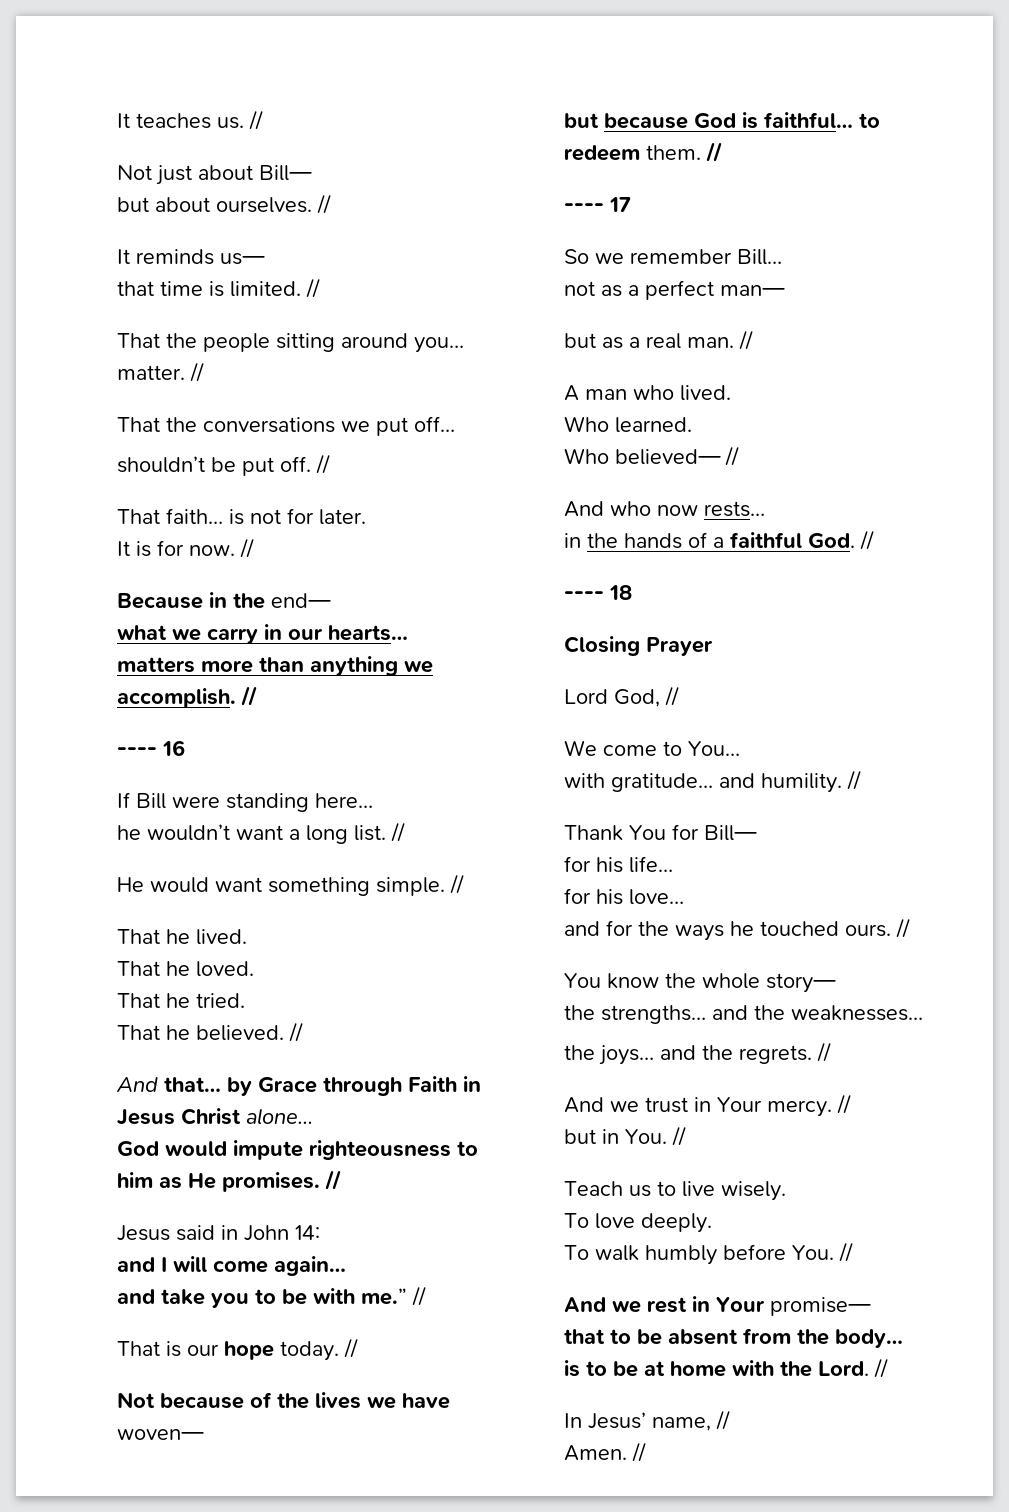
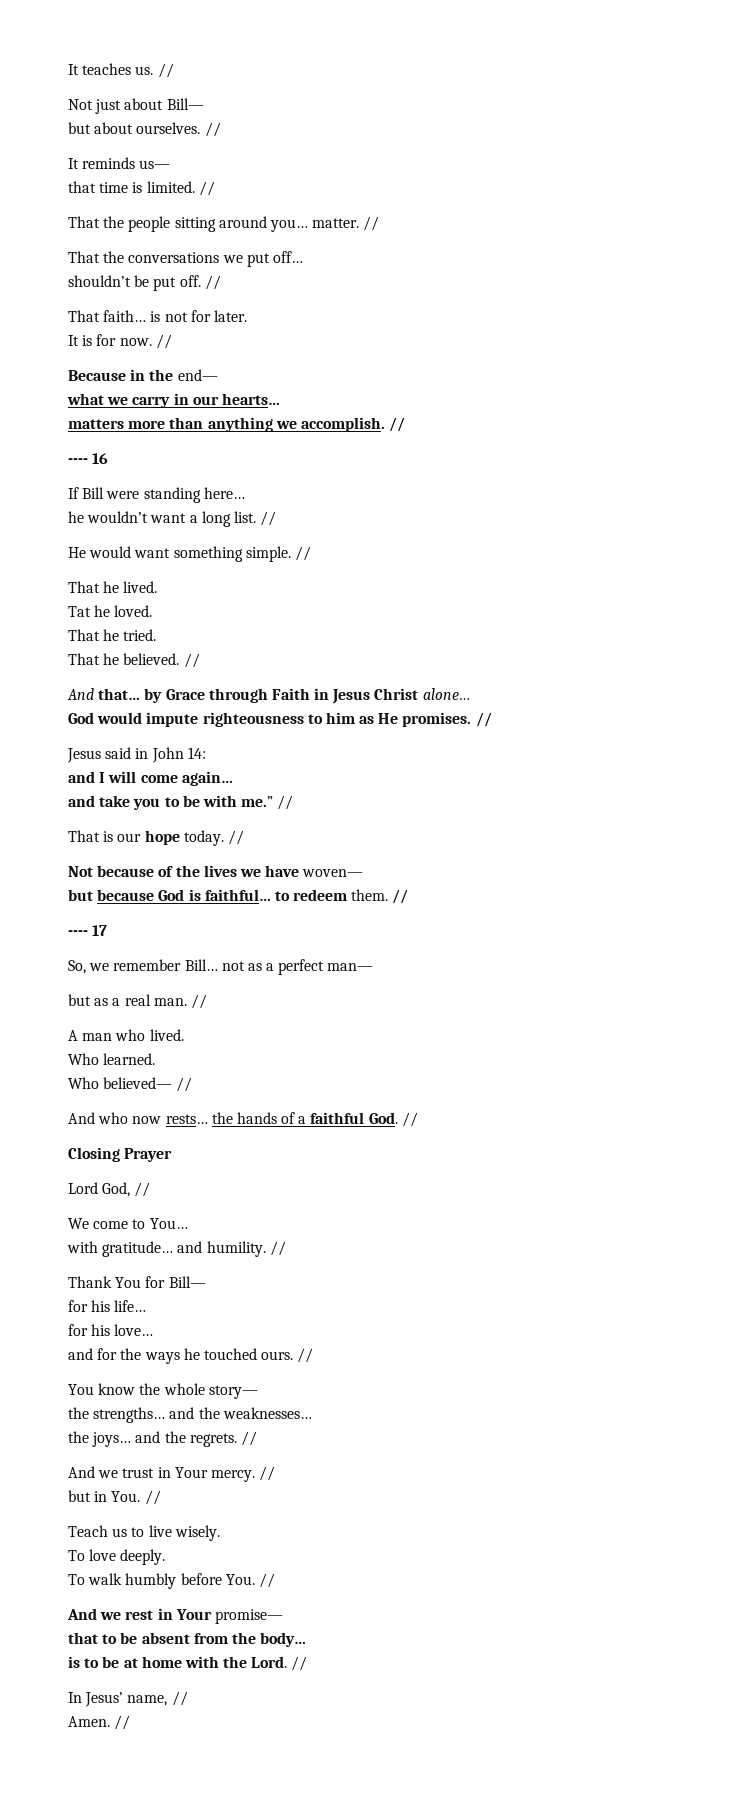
[117,961,160,976] That -> [68,606,91,617] Tat
[564,249,589,264] So -> [68,960,86,974] So,
(782, 257) // -> (218, 965) none
[564,533,581,548] // in -> (208, 1119) none
[564,585,632,600] // ---- 18 -> (418, 1119) none

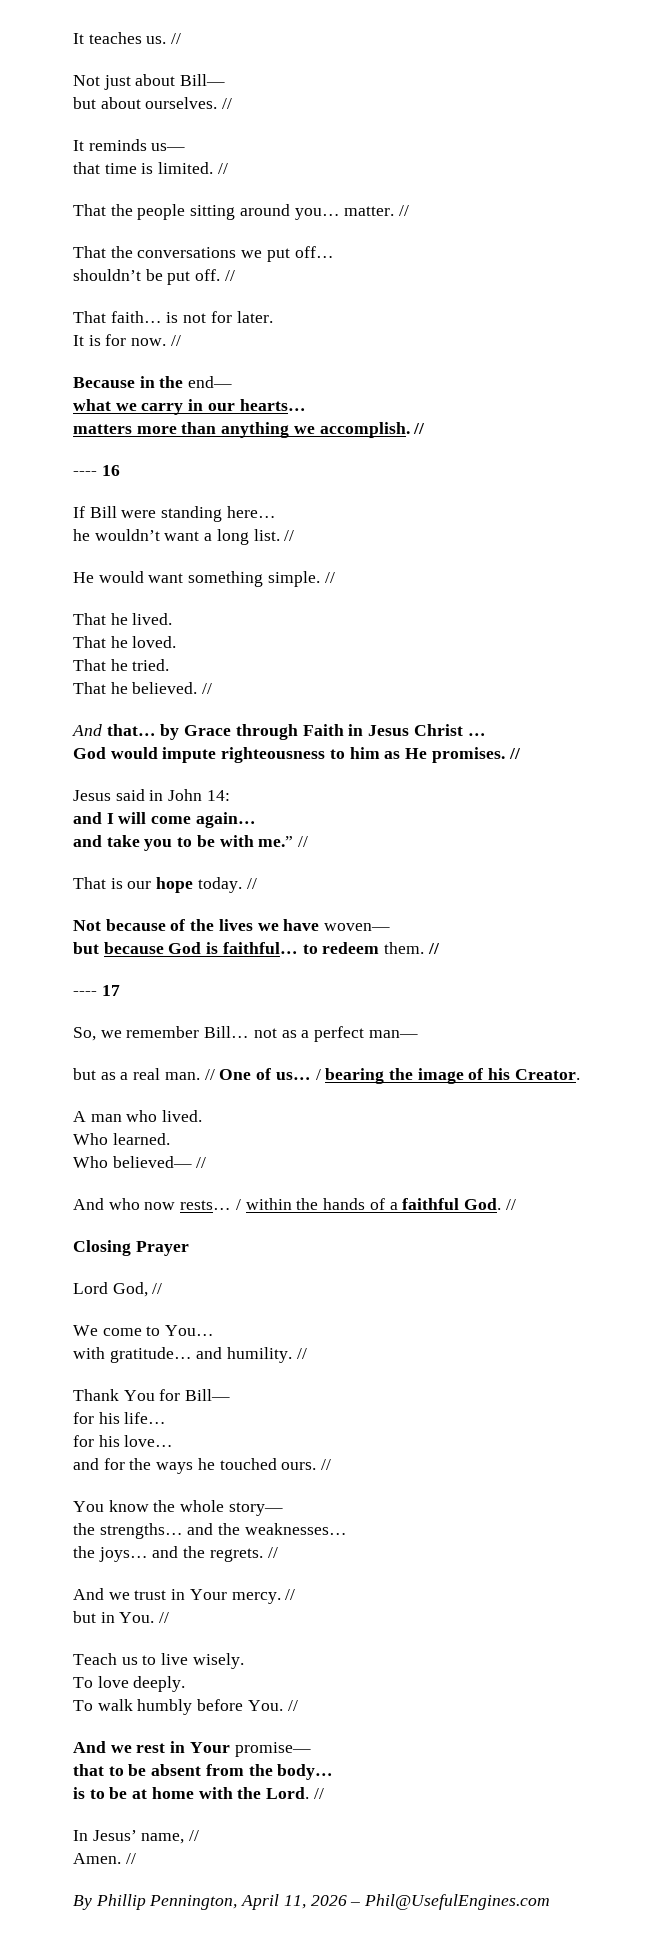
[68,606,91,617] Tat -> [73,636,106,648] That
[422,688,471,700] alone… -> [467,733,486,736] …
(207, 1001) none -> [219,1068,580,1084] One of us… / bearing the image of his Creator.
(208, 1119) none -> [235,1198,292,1210] / within
(131, 1722) none -> [73,1894,551,1910] // By Phillip Pennington, April 11, 2026 – Phil@UsefulEngines.com

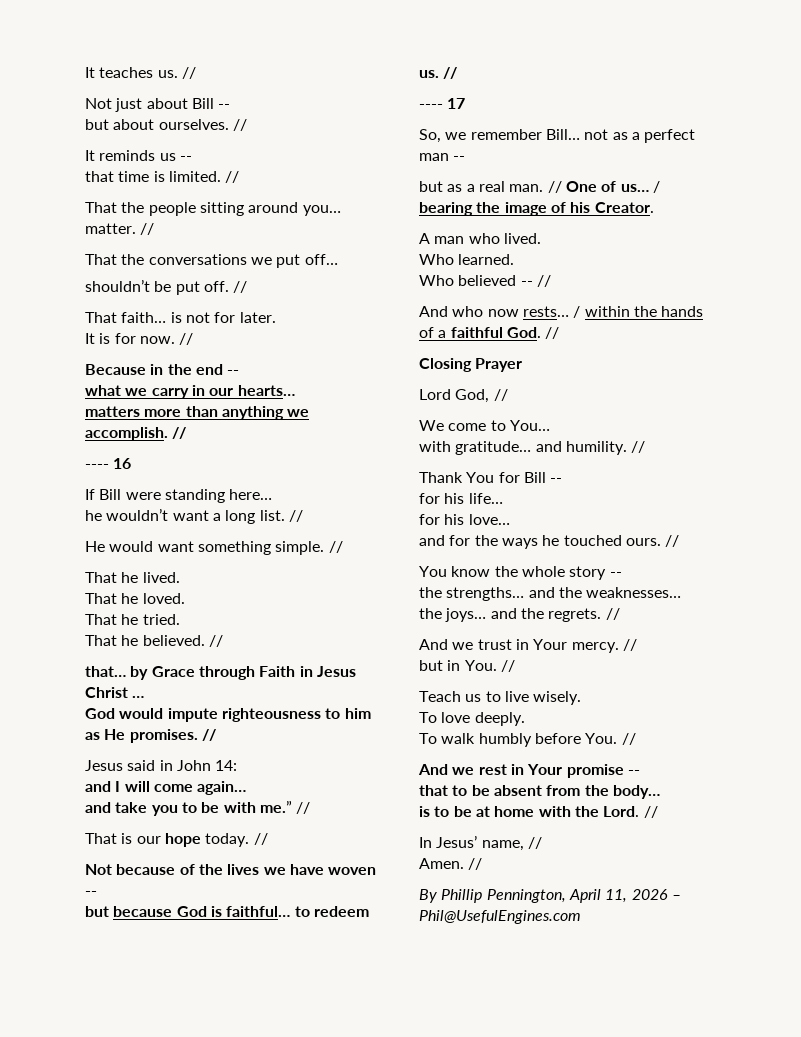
[180,74,226,86] Bill— -> [191,98,231,109] Bill --
[151,143,186,151] us— -> [159,153,192,161] us --
[188,376,233,388] end— -> [195,364,240,375] end --
[72,724,102,736] And -> (223, 641) none
[324,923,391,931] woven— -> [328,867,377,875] [85,891,97,896] woven --
[384,942,425,954] them. -> [419,70,439,78] us.
[368,1030,418,1038] man— -> [419,153,466,161] man --
[112,1156,192,1168] believed— -> [458,275,533,286] believed --
[185,1389,231,1401] Bill— -> [523,472,563,483] Bill --
[228,1502,283,1516] story— -> [569,566,622,580] story --
[234,1742,311,1757] promise— -> [566,764,640,778] promise --

